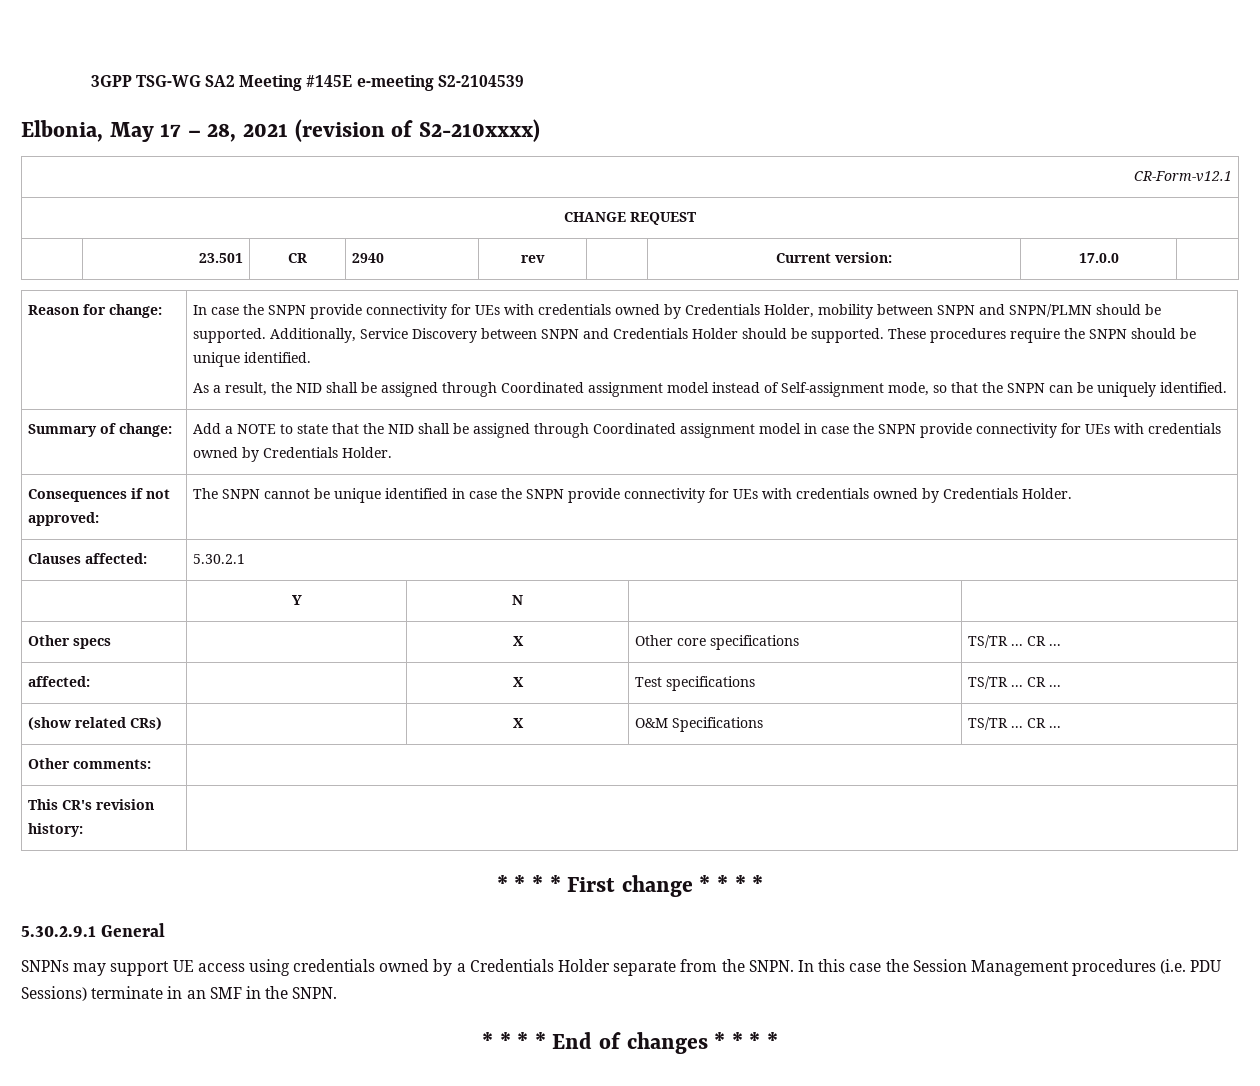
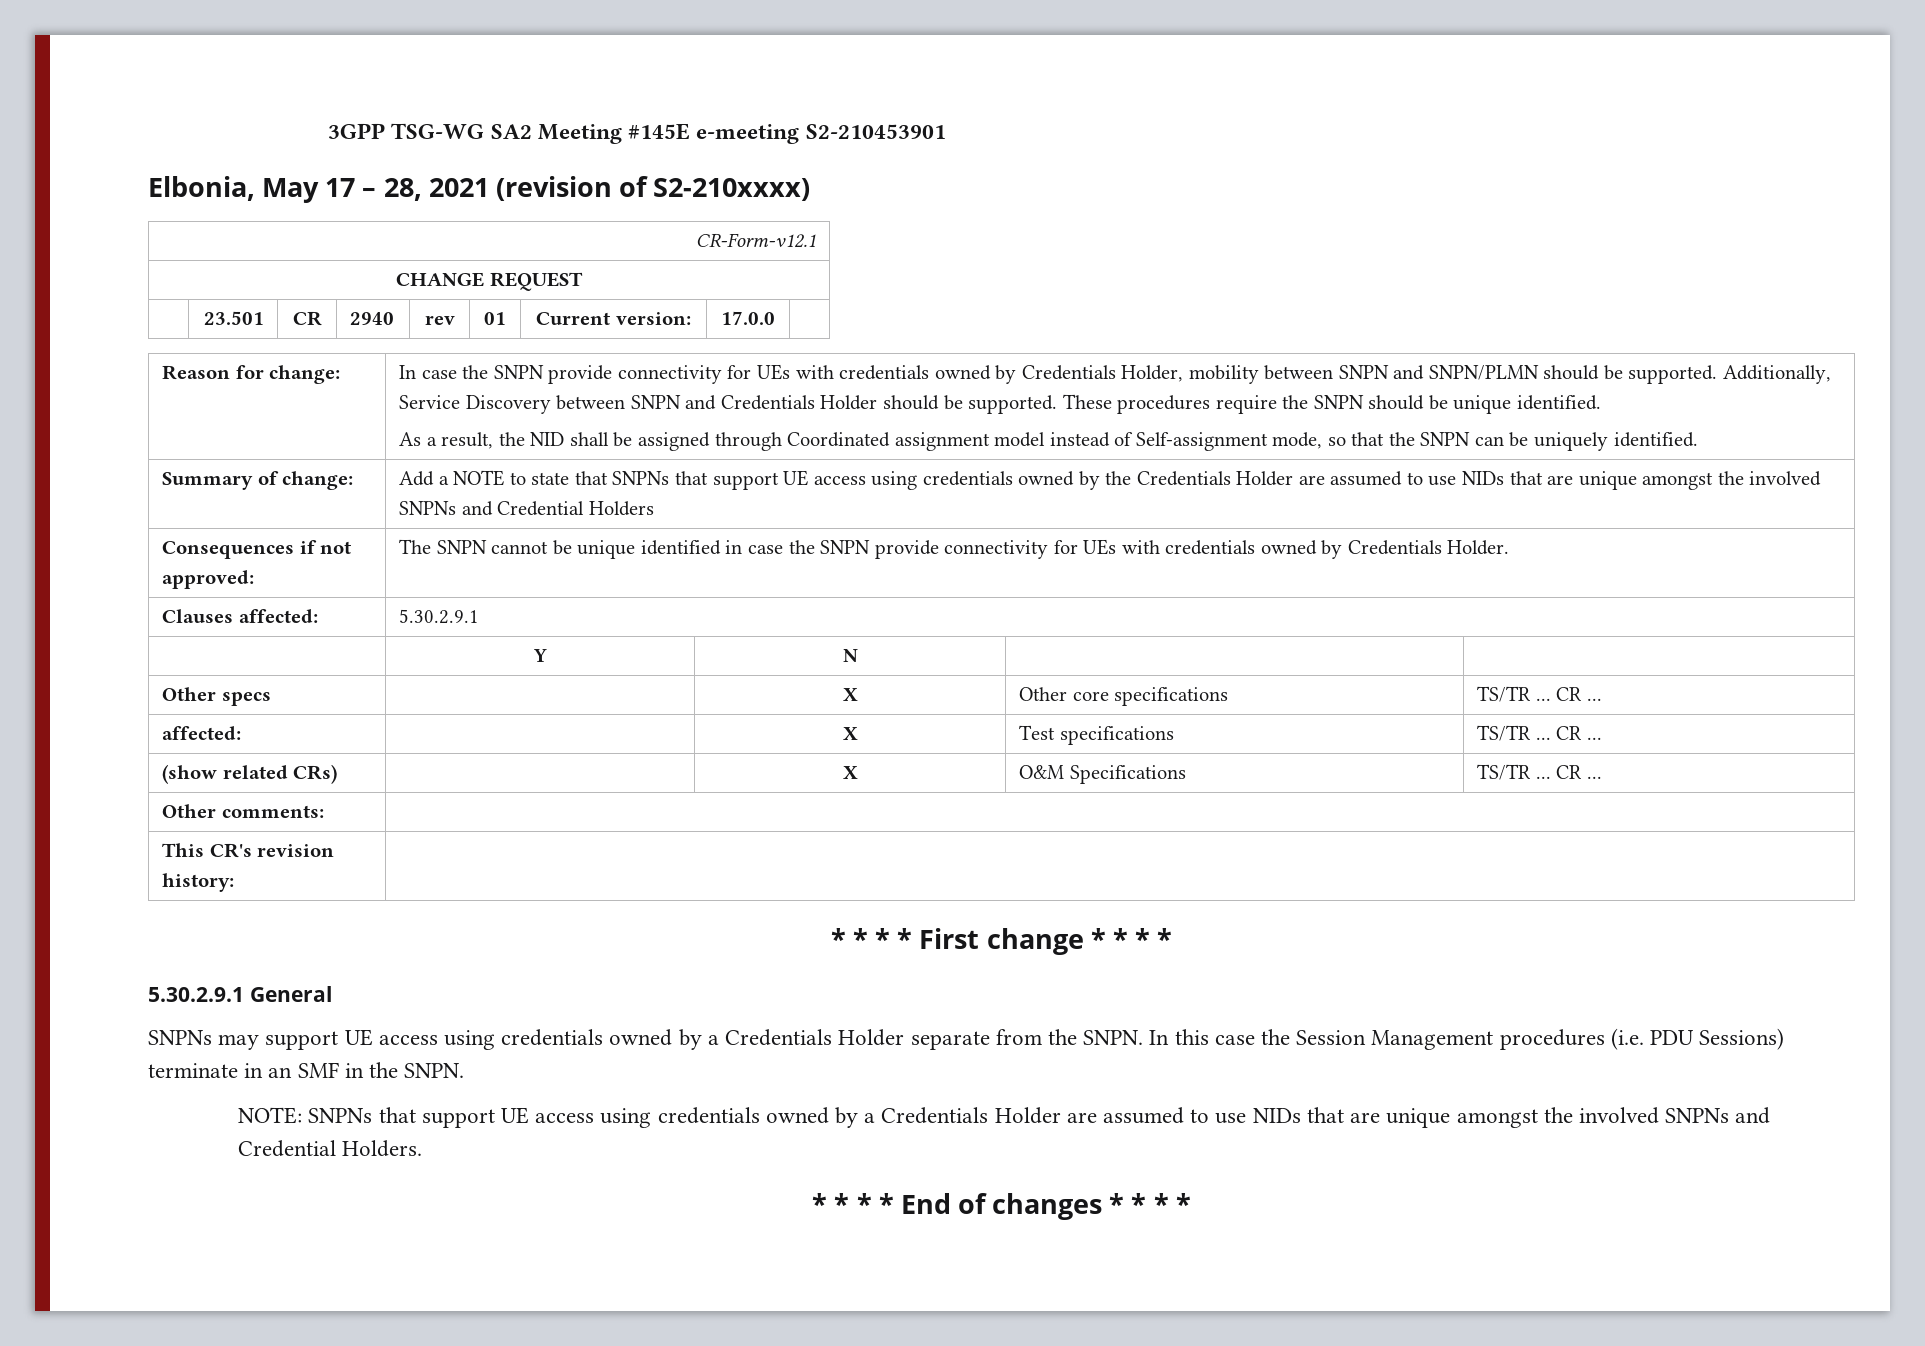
[437,75,524,87] S2-2104539 -> [805,124,946,139] S2-210453901
(545, 259) none -> [484,312,506,325] 01
[363,423,1222,438] [193,447,393,462] the NID shall be assigned through Coordinated assignment model in case the SNPN provide connectivity for UEs with credentials owned by Credentials Holder. -> [612,470,1822,490] [399,501,654,516] SNPNs that support UE access using credentials owned by the Credentials Holder are assumed to use NIDs that are unique amongst the involved SNPNs and Credential Holders
[193,554,246,564] 5.30.2.1 -> [399,609,480,624] 5.30.2.9.1
(338, 993) none -> [238,1107,1771,1128] [238,1140,423,1157] // NOTE: SNPNs that support UE access using credentials owned by a Credentials Holder are assumed to use NIDs that are unique amongst the involved SNPNs and Credential Holders.

